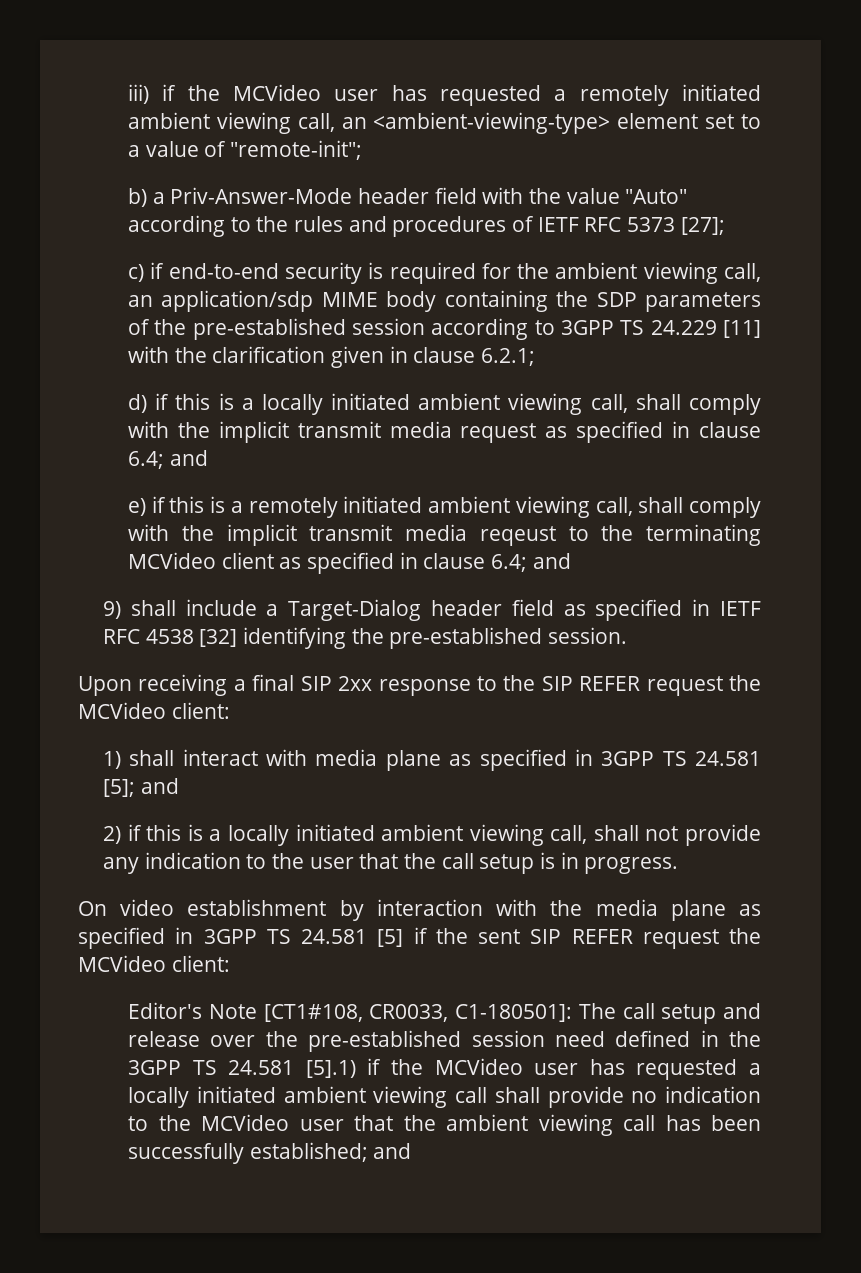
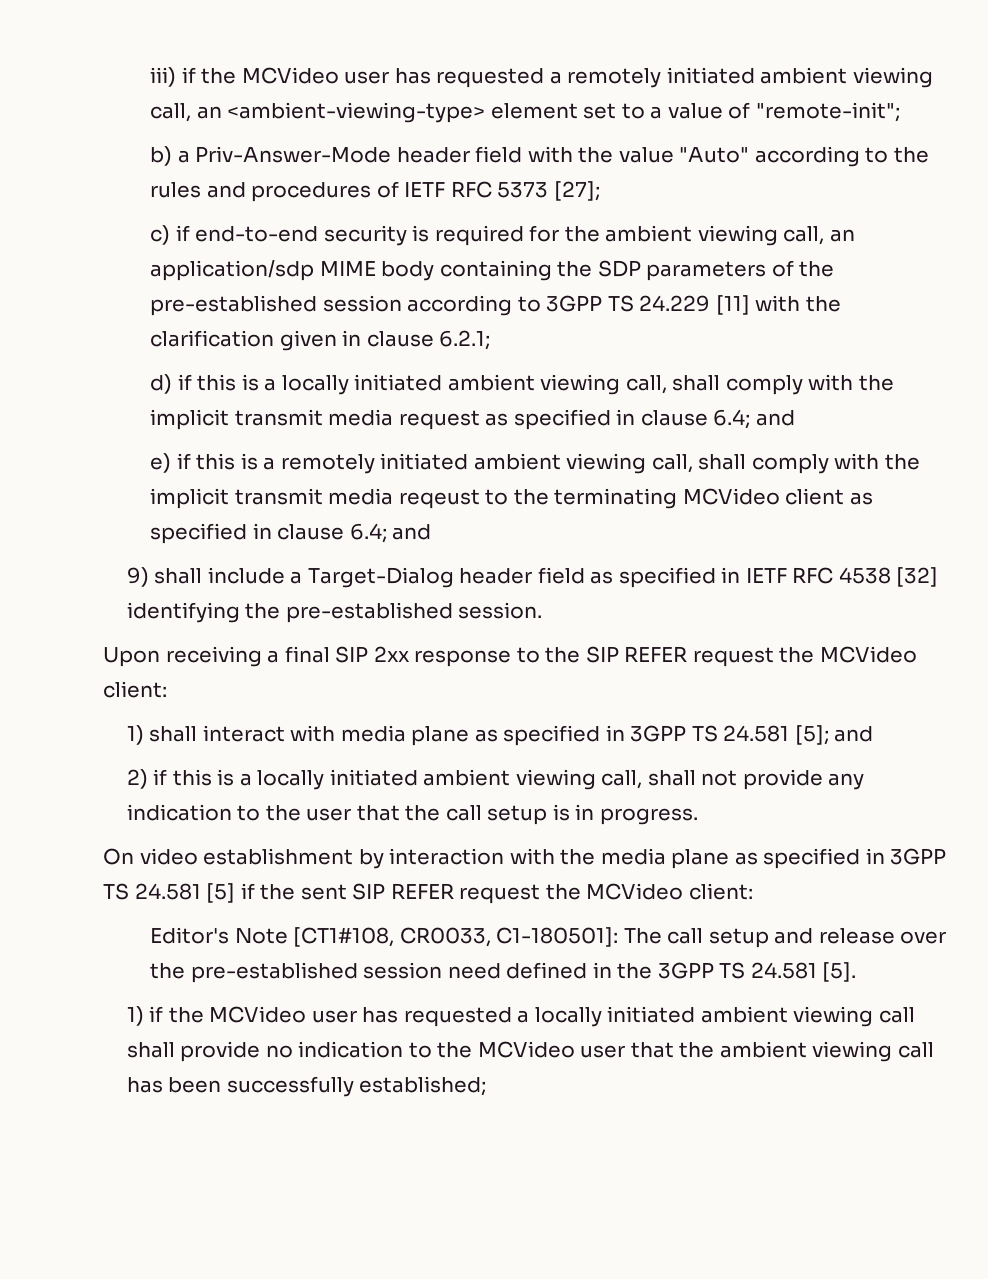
[305,1060,356,1078] [5].1) -> [822,962,857,982] [126,1006,144,1026] [5]. // 1)
[373,1143,412,1159] and -> (487, 1086) none

